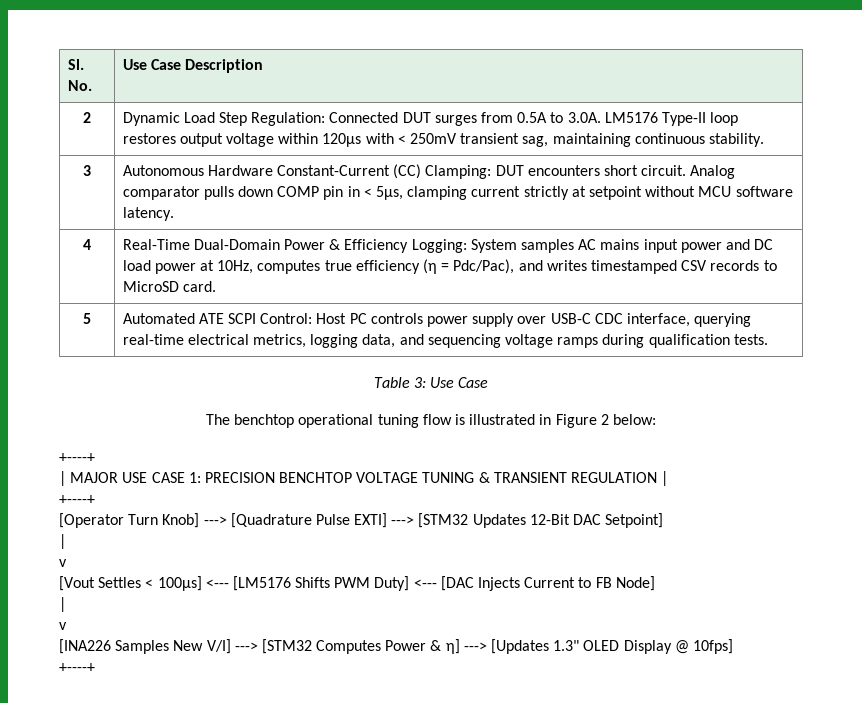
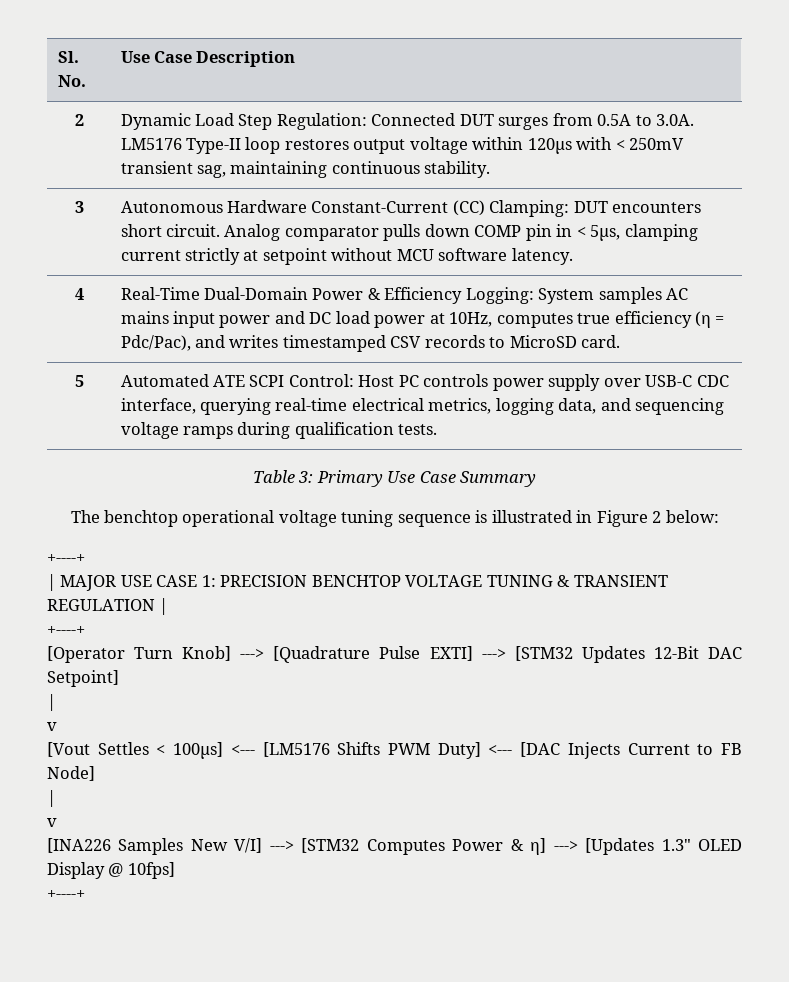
[430,377,489,388] Use Case -> [316,470,537,487] Primary Use Case Summary
[377,414,452,428] tuning flow -> [278,510,471,527] voltage tuning sequence

